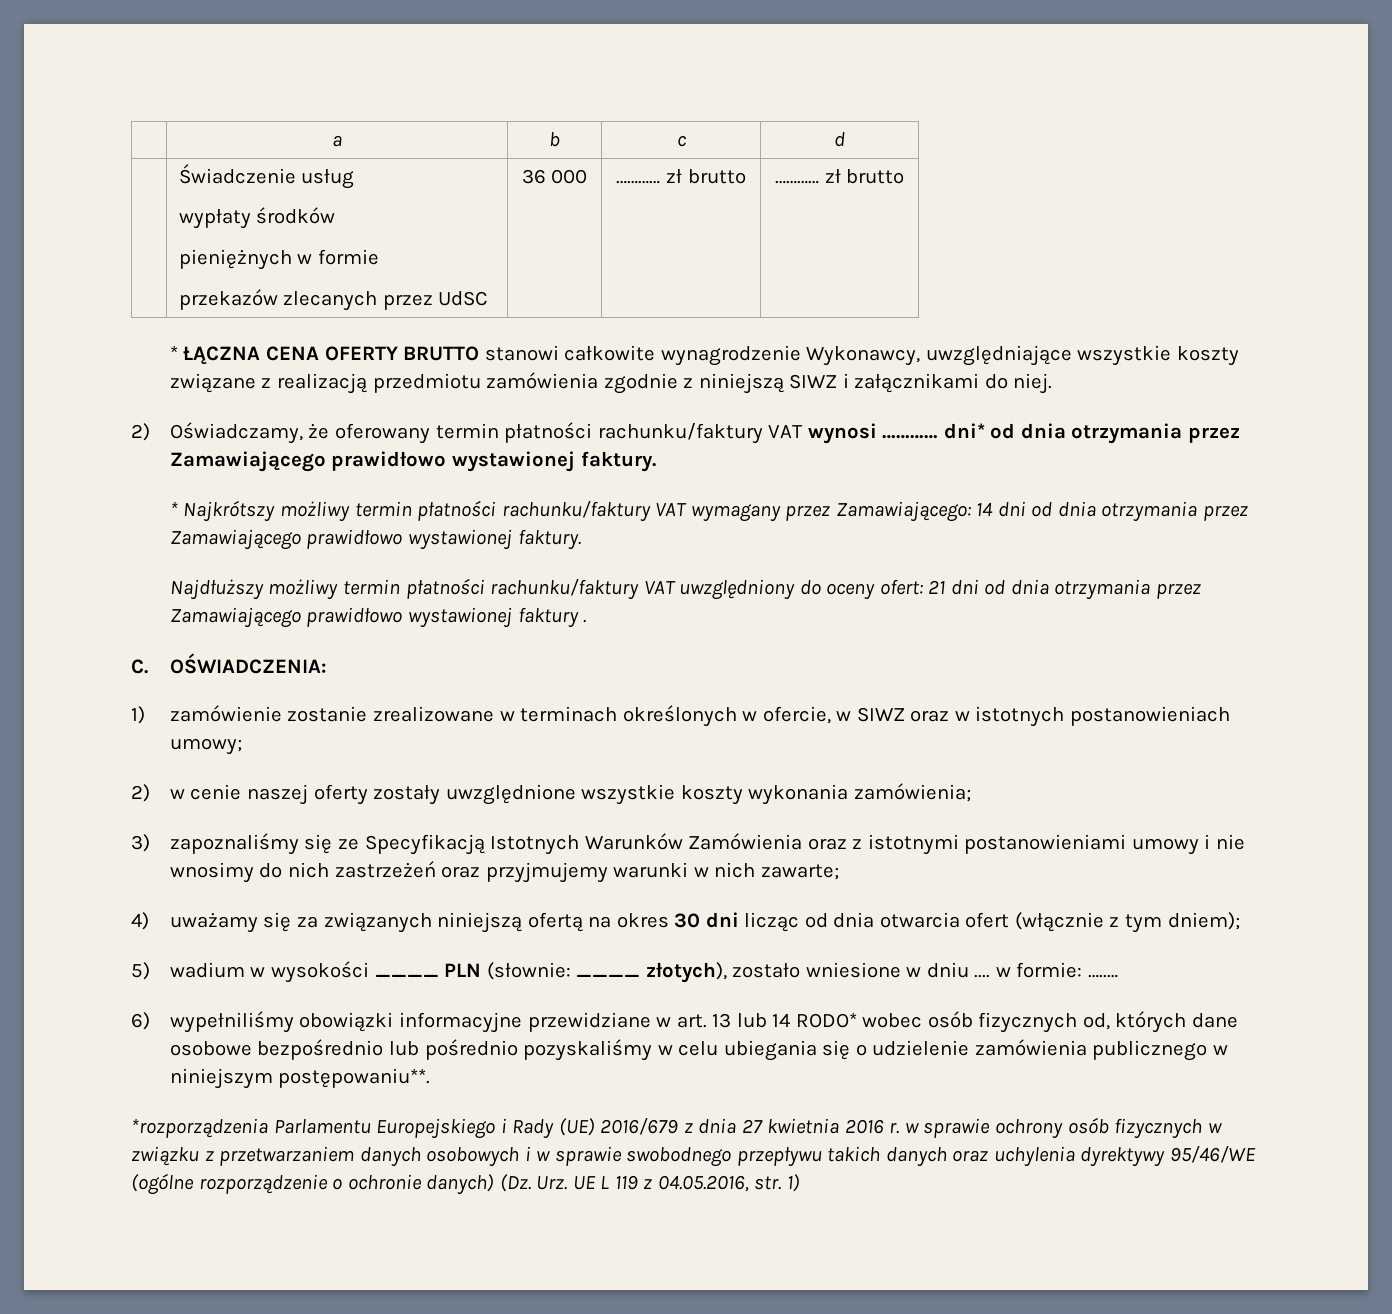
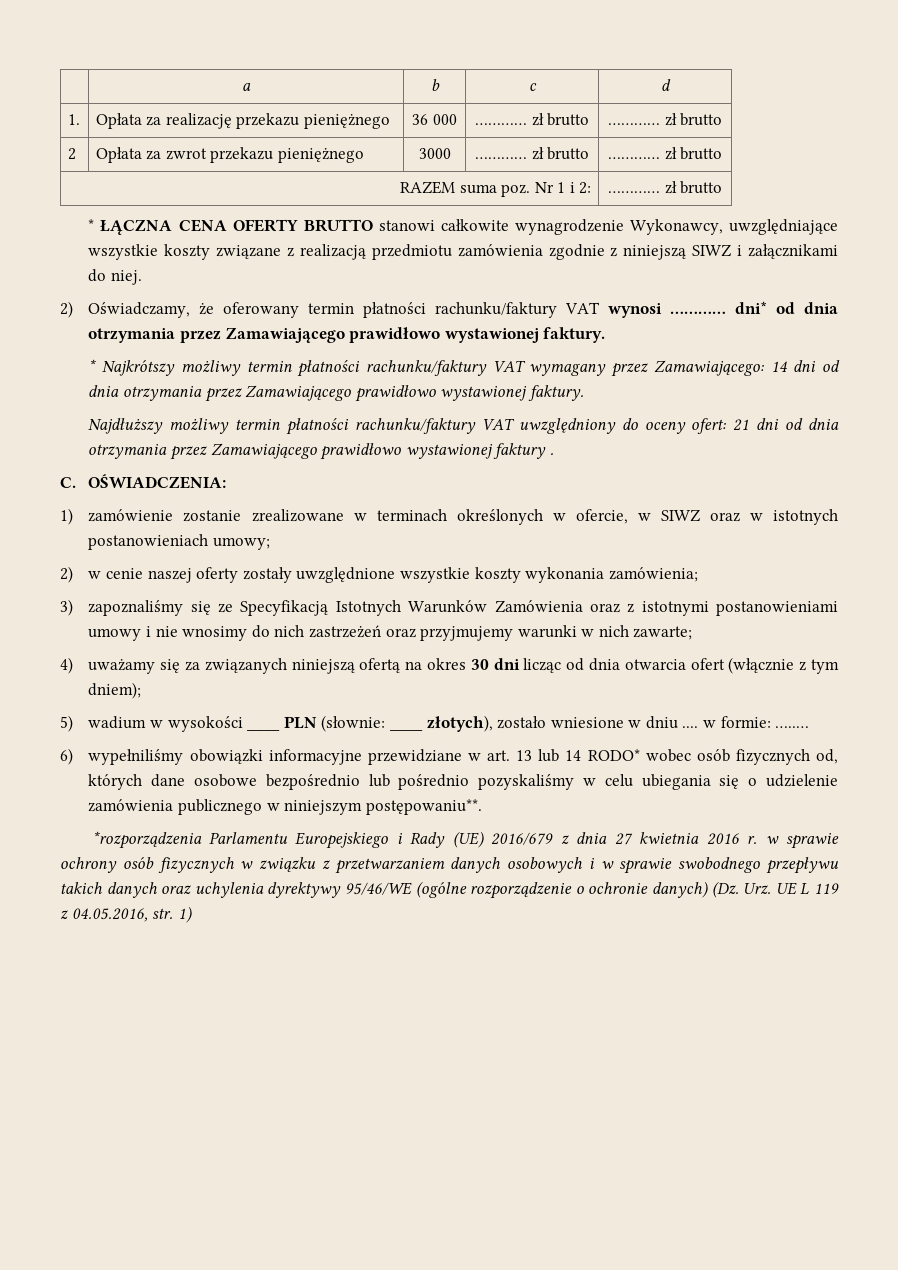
[178,164,355,189] [178,207,336,229] [178,249,379,270] [178,289,489,311] | Świadczenie usług // wypłaty środków // pieniężnych w formie // przekazów zlecanych przez UdSC -> [67,114,80,125] [95,113,390,129] 1. | Opłata za realizację przekazu pieniężnego
(905, 176) none -> [67,148,76,160] [95,147,364,163] [418,148,451,159] [474,147,590,160] [607,147,723,160] [399,181,592,197] [607,181,723,194] // 2 | Opłata za zwrot przekazu pieniężnego | 3000 | ………… zł brutto | ………… zł brutto // RAZEM suma poz. Nr 1 i 2: | ………… zł brutto

